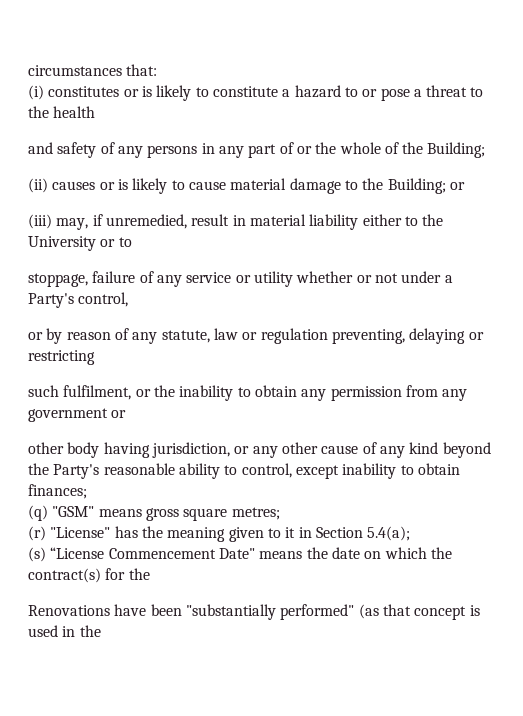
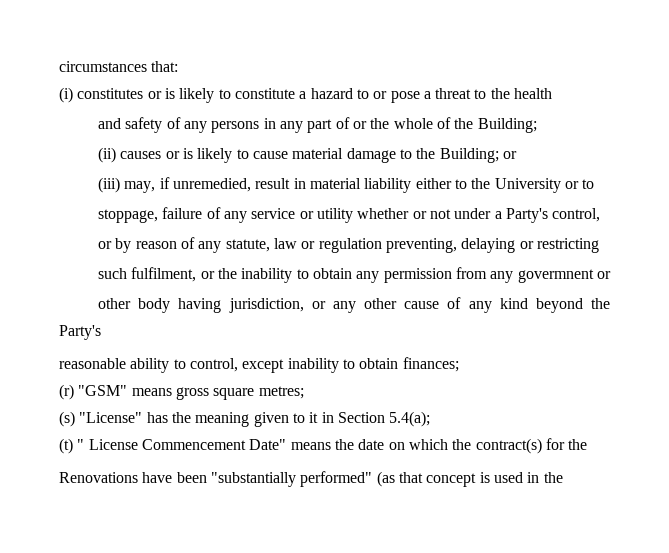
[28,408,108,422] government -> [517,269,594,283] govermnent
(100, 471) none -> (101, 332) //
[28,505,48,521] (q) -> [59,384,74,400] (r)
[28,526,46,541] (r) -> [59,411,75,427] (s)
[28,547,105,562] (s) “License -> [59,438,138,454] (t) " License

